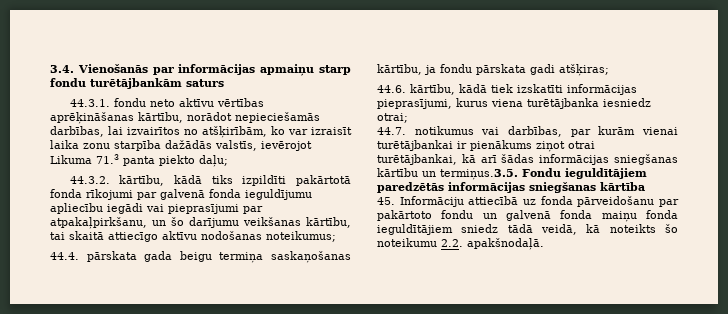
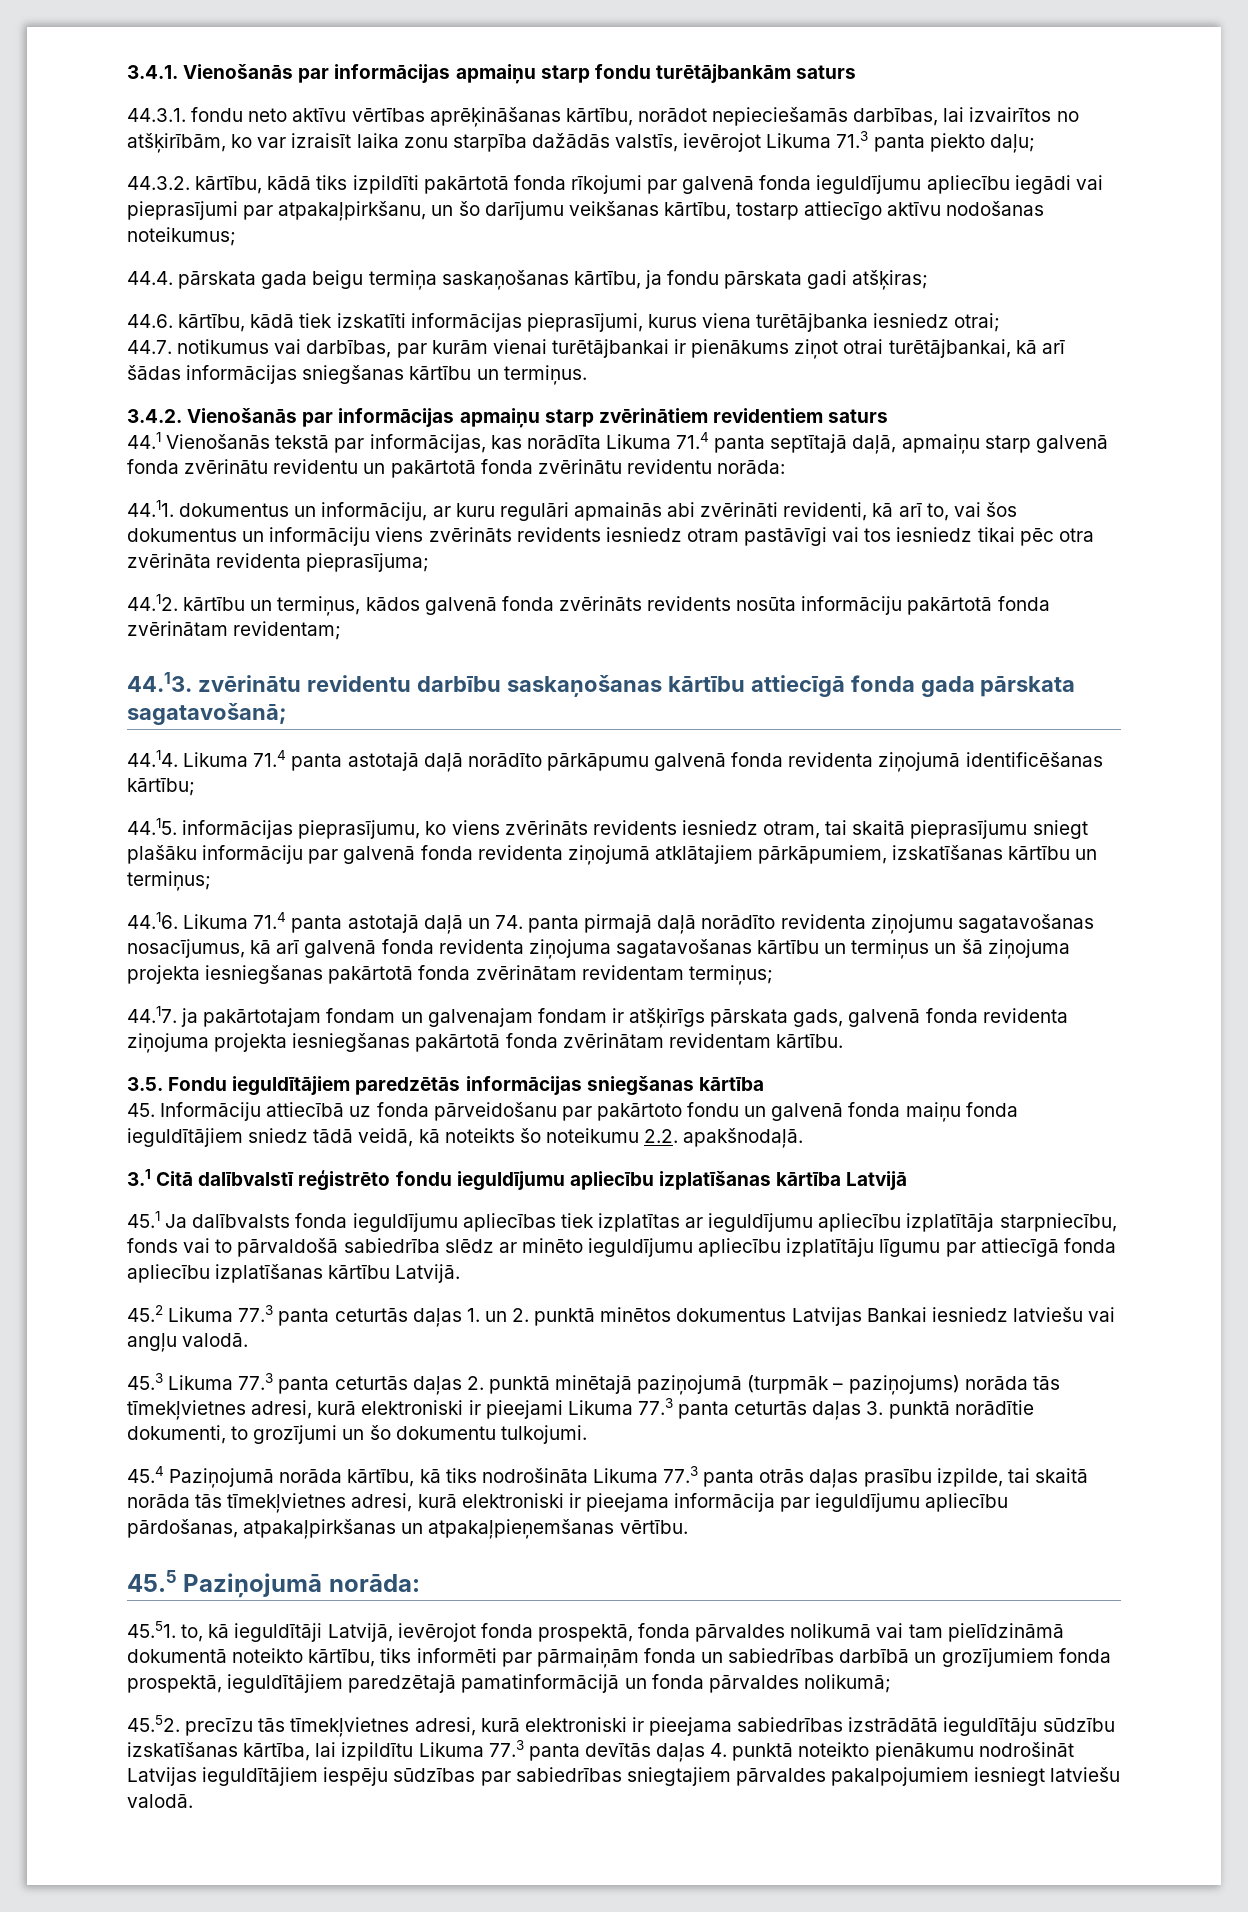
[50,65,74,73] 3.4. -> [127,65,178,79] 3.4.1.
[50,231,104,240] tai skaitā -> [736,202,800,220] tostarp
[440,169,518,180] termiņus.3.5. -> [503,365,587,385] [127,408,889,428] [127,432,1108,454] [127,459,786,478] [127,500,1017,521] [127,527,1094,546] [127,553,430,572] [127,594,1050,616] [127,621,342,640] [127,672,1076,697] [127,703,287,725] [127,750,1103,772] [127,778,195,796] [127,818,1088,839] [127,845,1098,865] [127,871,211,891] [127,912,1094,934] [127,939,1070,959] [127,965,773,985] [127,1006,1068,1028] [127,1033,843,1053] [127,1077,163,1091] termiņus. // 3.4.2. Vienošanās par informācijas apmaiņu starp zvērinātiem revidentiem saturs // 44.1 Vienošanās tekstā par informācijas, kas norādīta Likuma 71.4 panta septītajā daļā, apmaiņu starp galvenā fonda zvērinātu revidentu un pakārtotā fonda zvērinātu revidentu norāda: // 44.11. dokumentus un informāciju, ar kuru regulāri apmainās abi zvērināti revidenti, kā arī to, vai šos dokumentus un informāciju viens zvērināts revidents iesniedz otram pastāvīgi vai tos iesniedz tikai pēc otra zvērināta revidenta pieprasījuma; // 44.12. kārtību un termiņus, kādos galvenā fonda zvērināts revidents nosūta informāciju pakārtotā fonda zvērinātam revidentam; // 44.13. zvērinātu revidentu darbību saskaņošanas kārtību attiecīgā fonda gada pārskata sagatavošanā; // 44.14. Likuma 71.4 panta astotajā daļā norādīto pārkāpumu galvenā fonda revidenta ziņojumā identificēšanas kārtību; // 44.15. informācijas pieprasījumu, ko viens zvērināts revidents iesniedz otram, tai skaitā pieprasījumu sniegt plašāku informāciju par galvenā fonda revidenta ziņojumā atklātajiem pārkāpumiem, izskatīšanas kārtību un termiņus; // 44.16. Likuma 71.4 panta astotajā daļā un 74. panta pirmajā daļā norādīto revidenta ziņojumu sagatavošanas nosacījumus, kā arī galvenā fonda revidenta ziņojuma sagatavošanas kārtību un termiņus un šā ziņojuma projekta iesniegšanas pakārtotā fonda zvērinātam revidentam termiņus; // 44.17. ja pakārtotajam fondam un galvenajam fondam ir atšķirīgs pārskata gads, galvenā fonda revidenta ziņojuma projekta iesniegšanas pakārtotā fonda zvērinātam revidentam kārtību. // 3.5.
(544, 244) none -> [127,1169,908,1191] [127,1211,1117,1232] [127,1238,1116,1257] [127,1264,461,1283] [127,1305,1116,1327] [127,1333,249,1352] [127,1373,1060,1395] [127,1398,1034,1420] [127,1425,587,1444] [127,1466,1088,1488] [127,1493,1009,1513] [127,1519,688,1539] [127,1570,420,1598] [127,1621,1064,1642] [127,1648,1111,1668] [127,1674,891,1693] [127,1715,1115,1737] [127,1740,1074,1762] [127,1767,1121,1786] [127,1794,193,1808] // 3.1 Citā dalībvalstī reģistrēto fondu ieguldījumu apliecību izplatīšanas kārtība Latvijā // 45.1 Ja dalībvalsts fonda ieguldījumu apliecības tiek izplatītas ar ieguldījumu apliecību izplatītāja starpniecību, fonds vai to pārvaldošā sabiedrība slēdz ar minēto ieguldījumu apliecību izplatītāju līgumu par attiecīgā fonda apliecību izplatīšanas kārtību Latvijā. // 45.2 Likuma 77.3 panta ceturtās daļas 1. un 2. punktā minētos dokumentus Latvijas Bankai iesniedz latviešu vai angļu valodā. // 45.3 Likuma 77.3 panta ceturtās daļas 2. punktā minētajā paziņojumā (turpmāk – paziņojums) norāda tās tīmekļvietnes adresi, kurā elektroniski ir pieejami Likuma 77.3 panta ceturtās daļas 3. punktā norādītie dokumenti, to grozījumi un šo dokumentu tulkojumi. // 45.4 Paziņojumā norāda kārtību, kā tiks nodrošināta Likuma 77.3 panta otrās daļas prasību izpilde, tai skaitā norāda tās tīmekļvietnes adresi, kurā elektroniski ir pieejama informācija par ieguldījumu apliecību pārdošanas, atpakaļpirkšanas un atpakaļpieņemšanas vērtību. // 45.5 Paziņojumā norāda: // 45.51. to, kā ieguldītāji Latvijā, ievērojot fonda prospektā, fonda pārvaldes nolikumā vai tam pielīdzināmā dokumentā noteikto kārtību, tiks informēti par pārmaiņām fonda un sabiedrības darbībā un grozījumiem fonda prospektā, ieguldītājiem paredzētajā pamatinformācijā un fonda pārvaldes nolikumā; // 45.52. precīzu tās tīmekļvietnes adresi, kurā elektroniski ir pieejama sabiedrības izstrādātā ieguldītāju sūdzību izskatīšanas kārtība, lai izpildītu Likuma 77.3 panta devītās daļas 4. punktā noteikto pienākumu nodrošināt Latvijas ieguldītājiem iespēju sūdzības par sabiedrības sniegtajiem pārvaldes pakalpojumiem iesniegt latviešu valodā.

